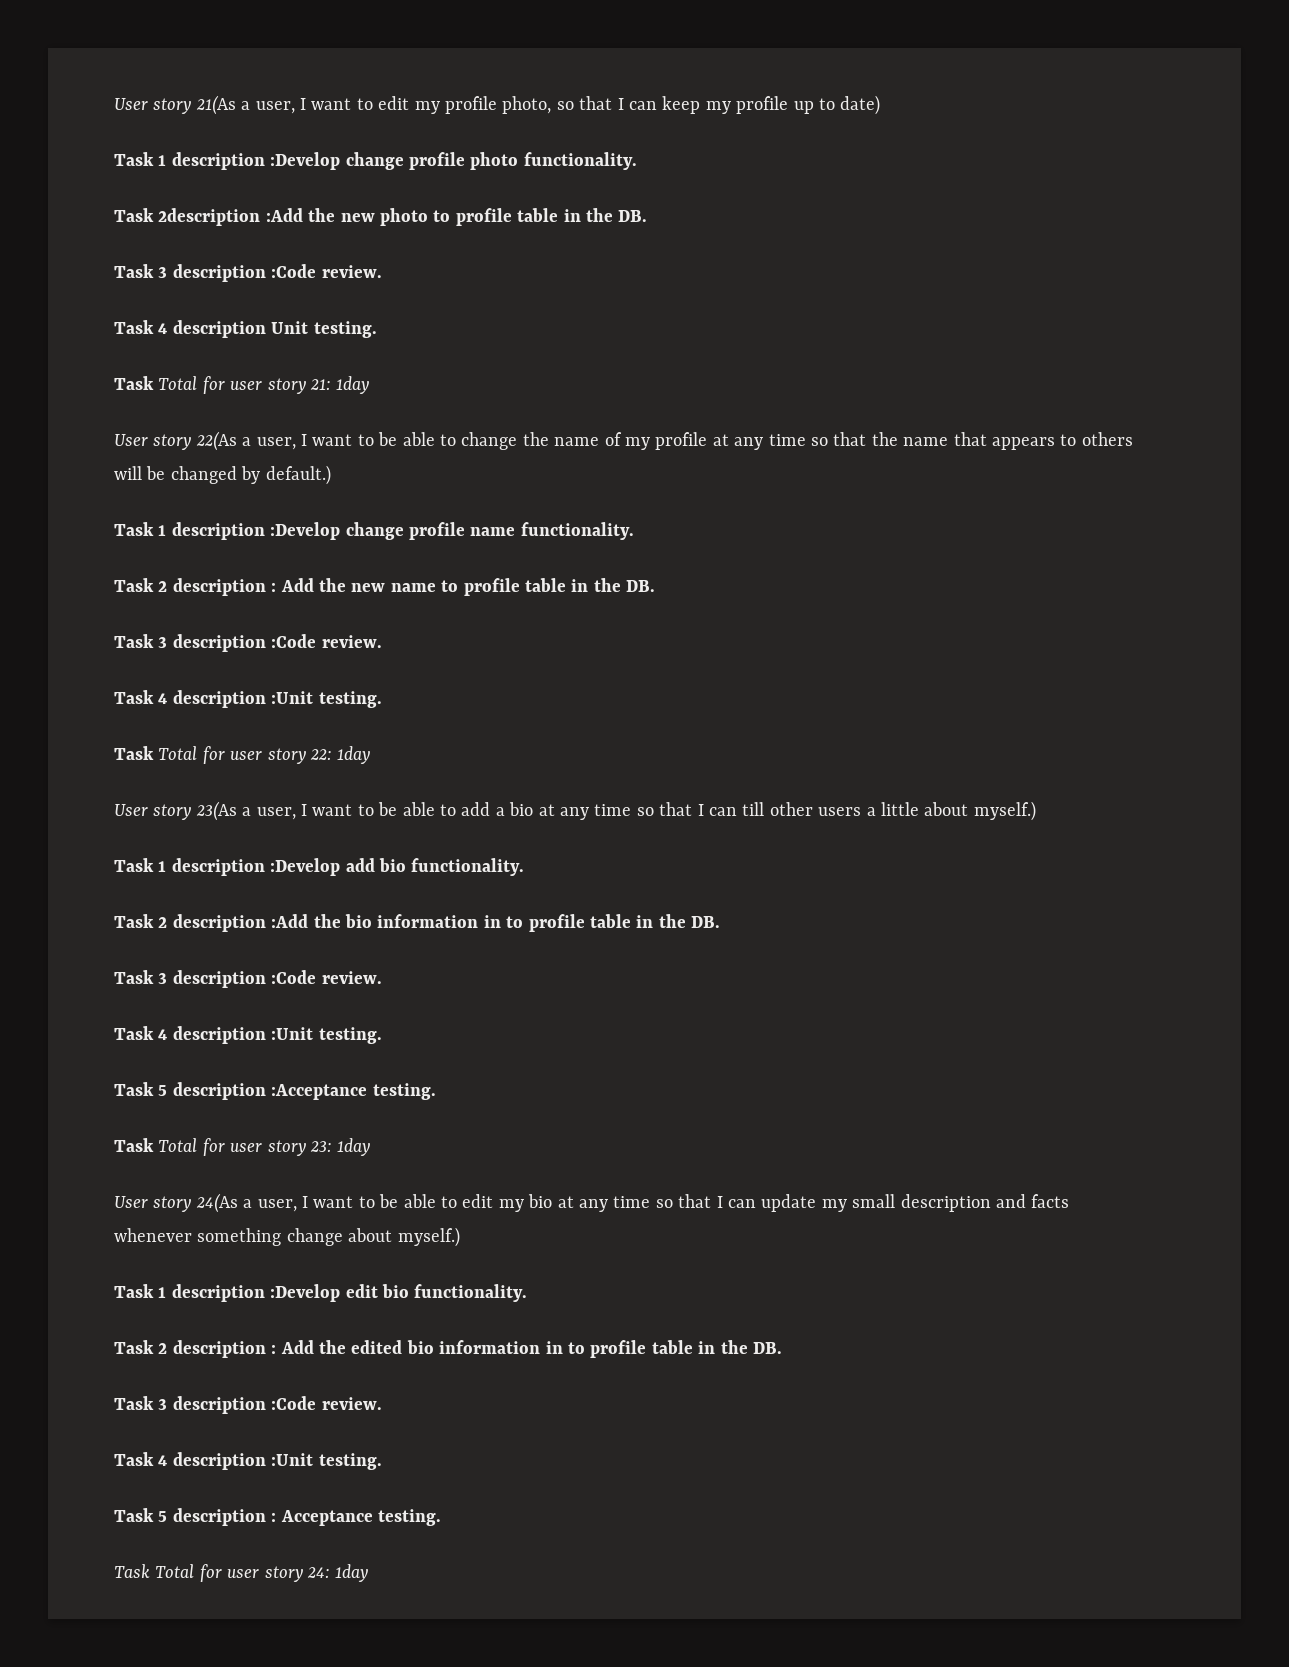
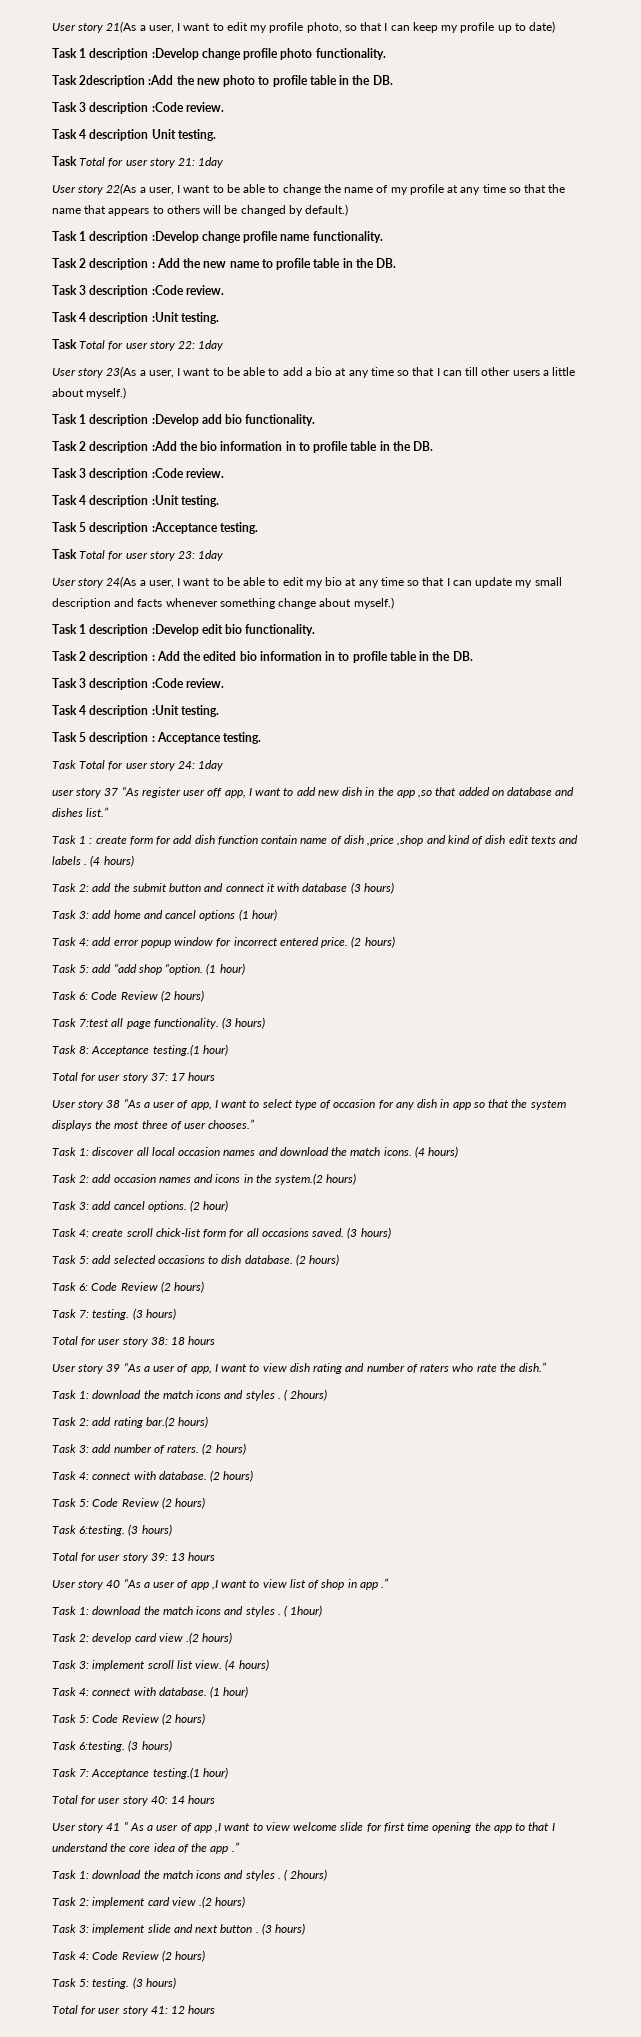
(369, 1573) none -> [52,786,575,798] [52,807,110,817] [52,835,579,846] [52,855,134,867] [52,882,394,894] [52,909,277,921] [52,936,395,948] [52,963,245,975] [52,990,205,1002] [52,1017,266,1029] [52,1044,228,1056] [52,1072,216,1083] [52,1098,566,1110] [52,1119,256,1131] [52,1146,459,1158] [52,1173,357,1185] [52,1200,229,1212] [52,1227,391,1239] [52,1254,340,1266] [52,1281,205,1293] [52,1308,176,1320] [52,1336,216,1347] [52,1362,548,1374] [52,1389,328,1401] [52,1416,209,1428] [52,1443,246,1455] [52,1470,254,1482] [52,1497,206,1509] [52,1524,172,1536] [52,1552,216,1563] [52,1578,390,1590] [52,1605,323,1617] [52,1632,233,1644] [52,1659,269,1671] [52,1686,249,1698] [52,1713,206,1725] [52,1740,172,1752] [52,1767,228,1779] [52,1795,216,1806] [52,1821,555,1833] [52,1842,240,1854] [52,1869,328,1881] [52,1896,246,1908] [52,1923,306,1935] [52,1950,206,1962] [52,1977,176,1989] [52,2005,216,2016] // user story 37 “As register user off app, I want to add new dish in the app ,so that added on database and dishes list.” // Task 1 : create form for add dish function contain name of dish ,price ,shop and kind of dish edit texts and labels . (4 hours) // Task 2: add the submit button and connect it with database (3 hours) // Task 3: add home and cancel options (1 hour) // Task 4: add error popup window for incorrect entered price. (2 hours) // Task 5: add “add shop “option. (1 hour) // Task 6: Code Review (2 hours) // Task 7:test all page functionality. (3 hours) // Task 8: Acceptance testing.(1 hour) // Total for user story 37: 17 hours // User story 38 “As a user of app, I want to select type of occasion for any dish in app so that the system displays the most three of user chooses.” // Task 1: discover all local occasion names and download the match icons. (4 hours) // Task 2: add occasion names and icons in the system.(2 hours) // Task 3: add cancel options. (2 hour) // Task 4: create scroll chick-list form for all occasions saved. (3 hours) // Task 5: add selected occasions to dish database. (2 hours) // Task 6: Code Review (2 hours) // Task 7: testing. (3 hours) // Total for user story 38: 18 hours // User story 39 “As a user of app, I want to view dish rating and number of raters who rate the dish.” // Task 1: download the match icons and styles . ( 2hours) // Task 2: add rating bar.(2 hours) // Task 3: add number of raters. (2 hours) // Task 4: connect with database. (2 hours) // Task 5: Code Review (2 hours) // Task 6:testing. (3 hours) // Total for user story 39: 13 hours // User story 40 “As a user of app ,I want to view list of shop in app .” // Task 1: download the match icons and styles . ( 1hour) // Task 2: develop card view .(2 hours) // Task 3: implement scroll list view. (4 hours) // Task 4: connect with database. (1 hour) // Task 5: Code Review (2 hours) // Task 6:testing. (3 hours) // Task 7: Acceptance testing.(1 hour) // Total for user story 40: 14 hours // User story 41 “ As a user of app ,I want to view welcome slide for first time opening the app to that I understand the core idea of the app .” // Task 1: download the match icons and styles . ( 2hours) // Task 2: implement card view .(2 hours) // Task 3: implement slide and next button . (3 hours) // Task 4: Code Review (2 hours) // Task 5: testing. (3 hours) // Total for user story 41: 12 hours

